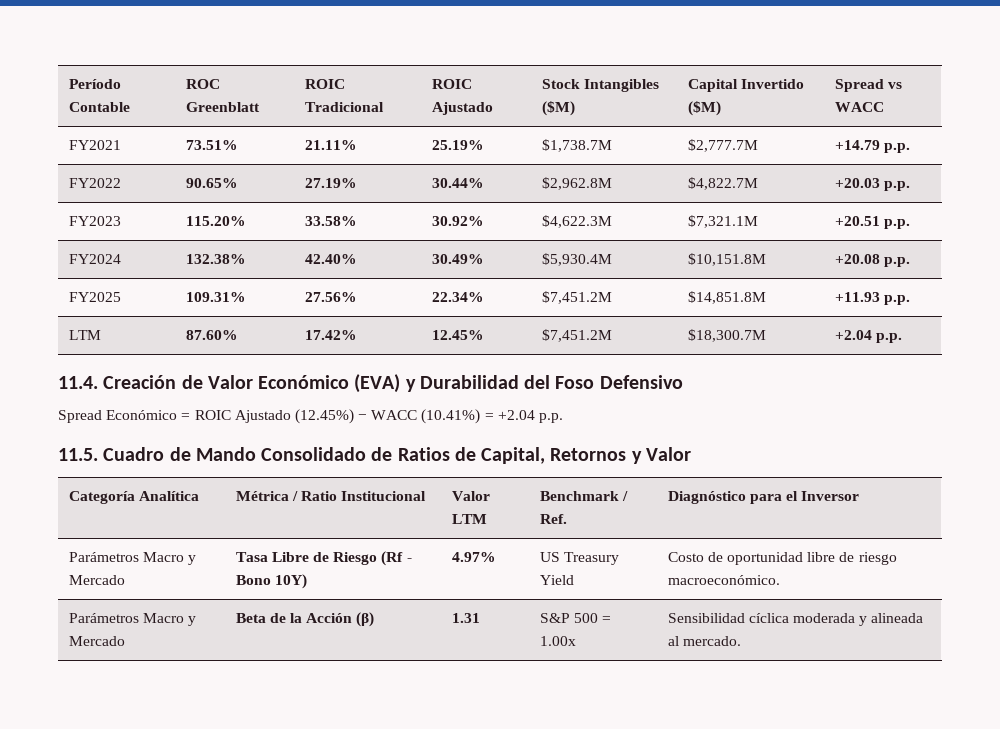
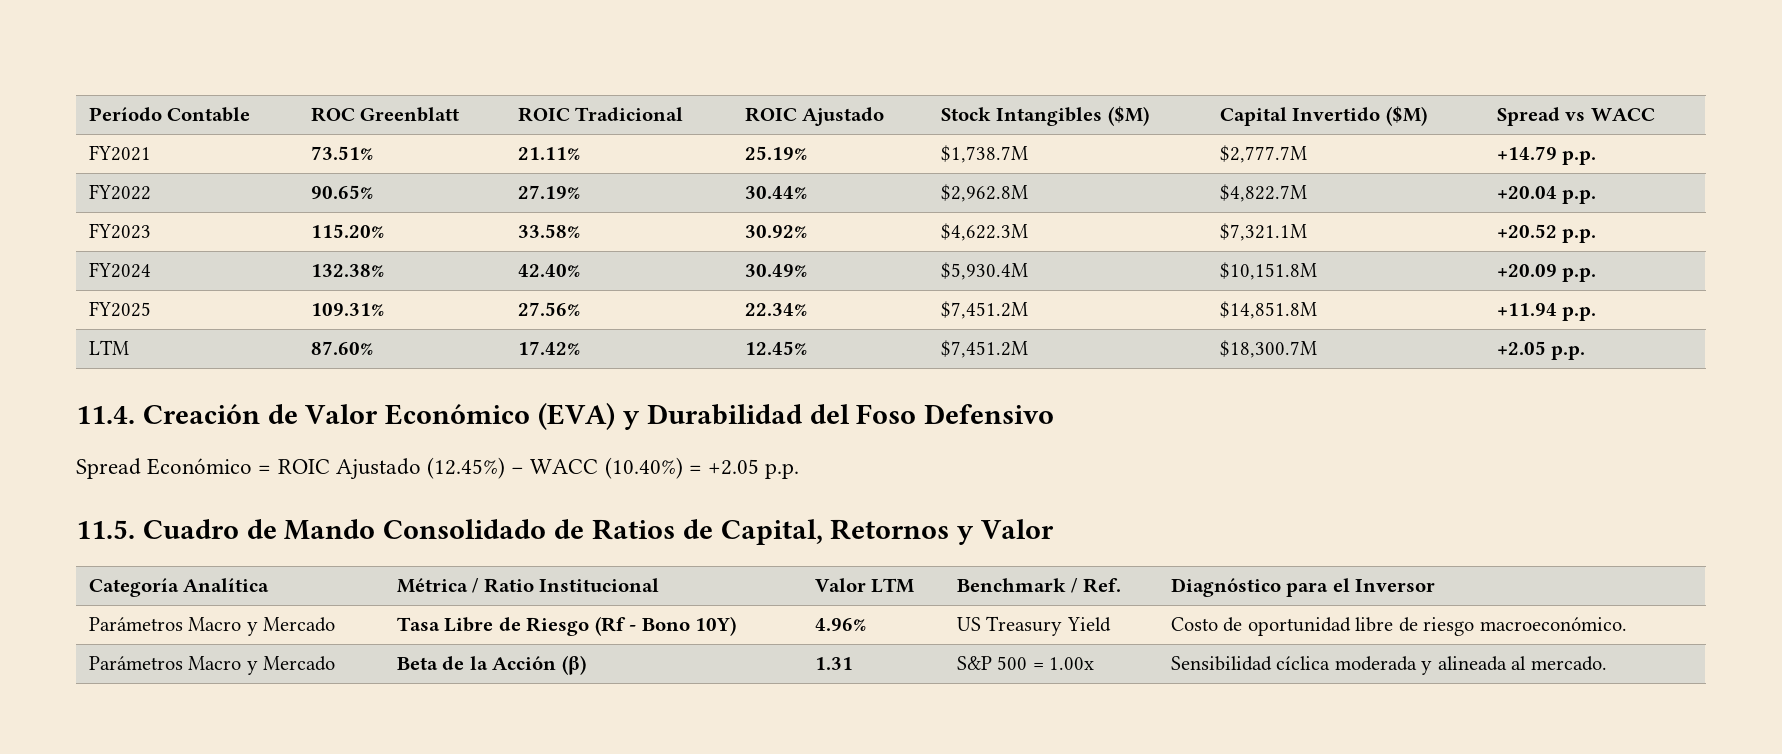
[834,178,880,188] +20.03 -> [1496,186,1557,199] +20.04
[834,216,880,226] +20.51 -> [1496,224,1557,238] +20.52
[834,254,880,264] +20.08 -> [1496,264,1557,277] +20.09
[834,292,880,302] +11.93 -> [1496,303,1557,316] +11.94
[834,330,872,340] +2.04 -> [1496,341,1546,355] +2.05
[421,409,535,424] (10.41%) = +2.04 -> [604,457,760,479] (10.40%) = +2.05
[451,552,496,562] 4.97% -> [814,618,866,631] 4.96%

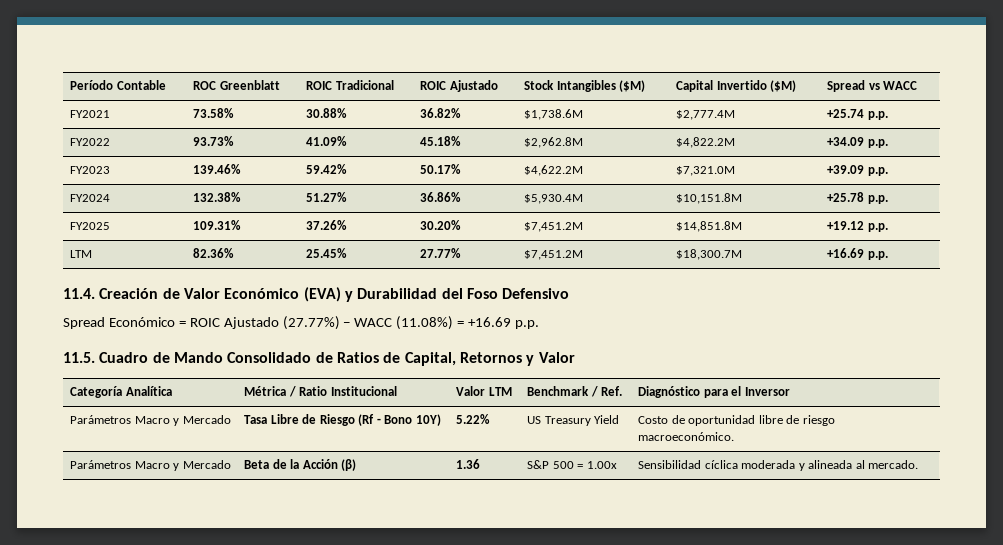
[310,146,373,160] [517,147,580,160] [744,146,807,160] [940,145,1028,163] [1219,145,1307,163] [1496,146,1557,160] 73.51% | 21.11% | 25.19% | $1,738.7M | $2,777.7M | +14.79 -> [193,108,235,118] [306,108,348,118] [420,108,462,118] [524,109,584,120] [676,110,736,120] [827,109,865,118] 73.58% | 30.88% | 36.82% | $1,738.6M | $2,777.4M | +25.74
[310,185,373,199] [517,185,580,199] [744,186,807,199] 90.65% | 27.19% | 30.44% -> [193,136,235,146] [306,136,348,146] [420,136,462,146] 93.73% | 41.09% | 45.18%
[1219,184,1307,202] [1496,186,1557,199] $4,822.7M | +20.04 -> [676,137,736,148] [827,137,865,146] $4,822.2M | +34.09
[310,224,384,238] [517,224,580,238] [744,225,807,238] [940,223,1028,241] [1219,223,1307,241] [1496,224,1557,238] 115.20% | 33.58% | 30.92% | $4,622.3M | $7,321.1M | +20.52 -> [193,164,242,174] [306,164,348,174] [420,164,462,174] [524,165,584,176] [676,166,736,176] [827,165,865,174] 139.46% | 59.42% | 50.17% | $4,622.2M | $7,321.0M | +39.09
[517,264,580,277] [744,264,807,277] 42.40% | 30.49% -> [306,192,348,202] [420,192,462,202] 51.27% | 36.86%
[1496,264,1557,277] +20.09 -> [827,192,865,202] +25.78
[517,302,580,316] [744,303,807,316] 27.56% | 22.34% -> [306,220,348,230] [420,220,462,230] 37.26% | 30.20%
[1496,303,1557,316] +11.94 -> [827,221,865,230] +19.12
[310,341,373,355] [517,341,580,355] [744,341,807,355] 87.60% | 17.42% | 12.45% -> [193,248,235,258] [306,248,348,258] [420,248,462,258] 82.36% | 25.45% | 27.77%
[1496,341,1546,355] +2.05 -> [827,248,865,258] +16.69
[427,457,506,479] (12.45%) -> [282,316,340,330] (27.77%)
[604,457,760,479] (10.40%) = +2.05 -> [396,316,512,330] (11.08%) = +16.69
[814,618,866,631] 4.96% -> [456,414,491,424] 5.22%
[814,657,853,670] 1.31 -> [456,459,481,469] 1.36

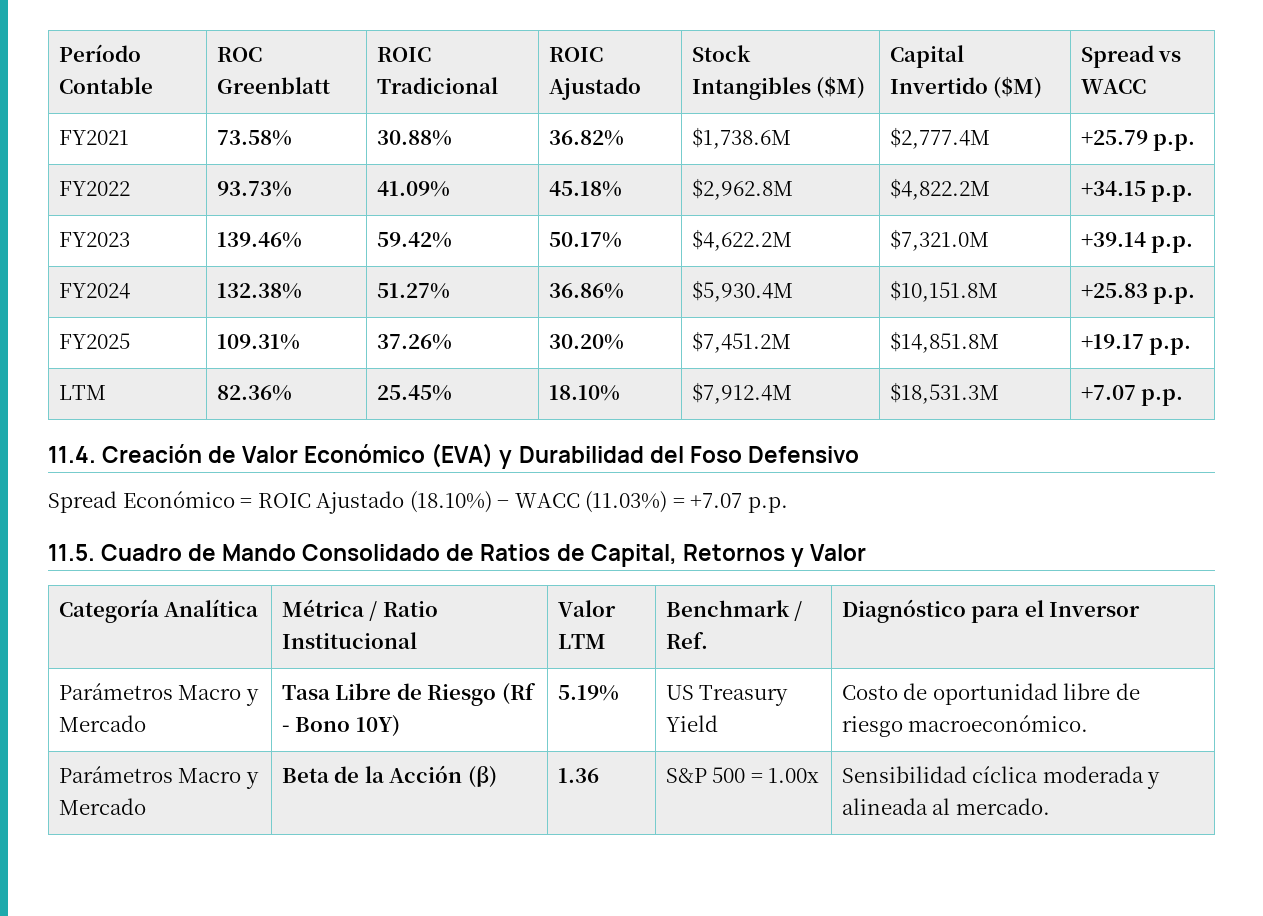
[827,109,865,118] +25.74 -> [1080,130,1148,145] +25.79
[827,137,865,146] +34.09 -> [1080,181,1146,196] +34.15
[827,165,865,174] +39.09 -> [1080,232,1146,247] +39.14
[827,192,865,202] +25.78 -> [1080,283,1148,298] +25.83
[827,221,865,230] +19.12 -> [1080,334,1144,349] +19.17
[420,248,462,258] [524,250,584,260] [676,249,743,260] [827,248,865,258] 27.77% | $7,451.2M | $18,300.7M | +16.69 -> [548,385,620,401] [691,382,792,404] [889,382,999,404] [1080,385,1136,400] 18.10% | $7,912.4M | $18,531.3M | +7.07
[282,316,340,330] (27.77%) -> [409,491,492,513] (18.10%)
[396,316,512,330] (11.08%) = +16.69 -> [585,491,743,513] (11.03%) = +7.07
[456,414,491,424] 5.22% -> [557,685,619,701] 5.19%

